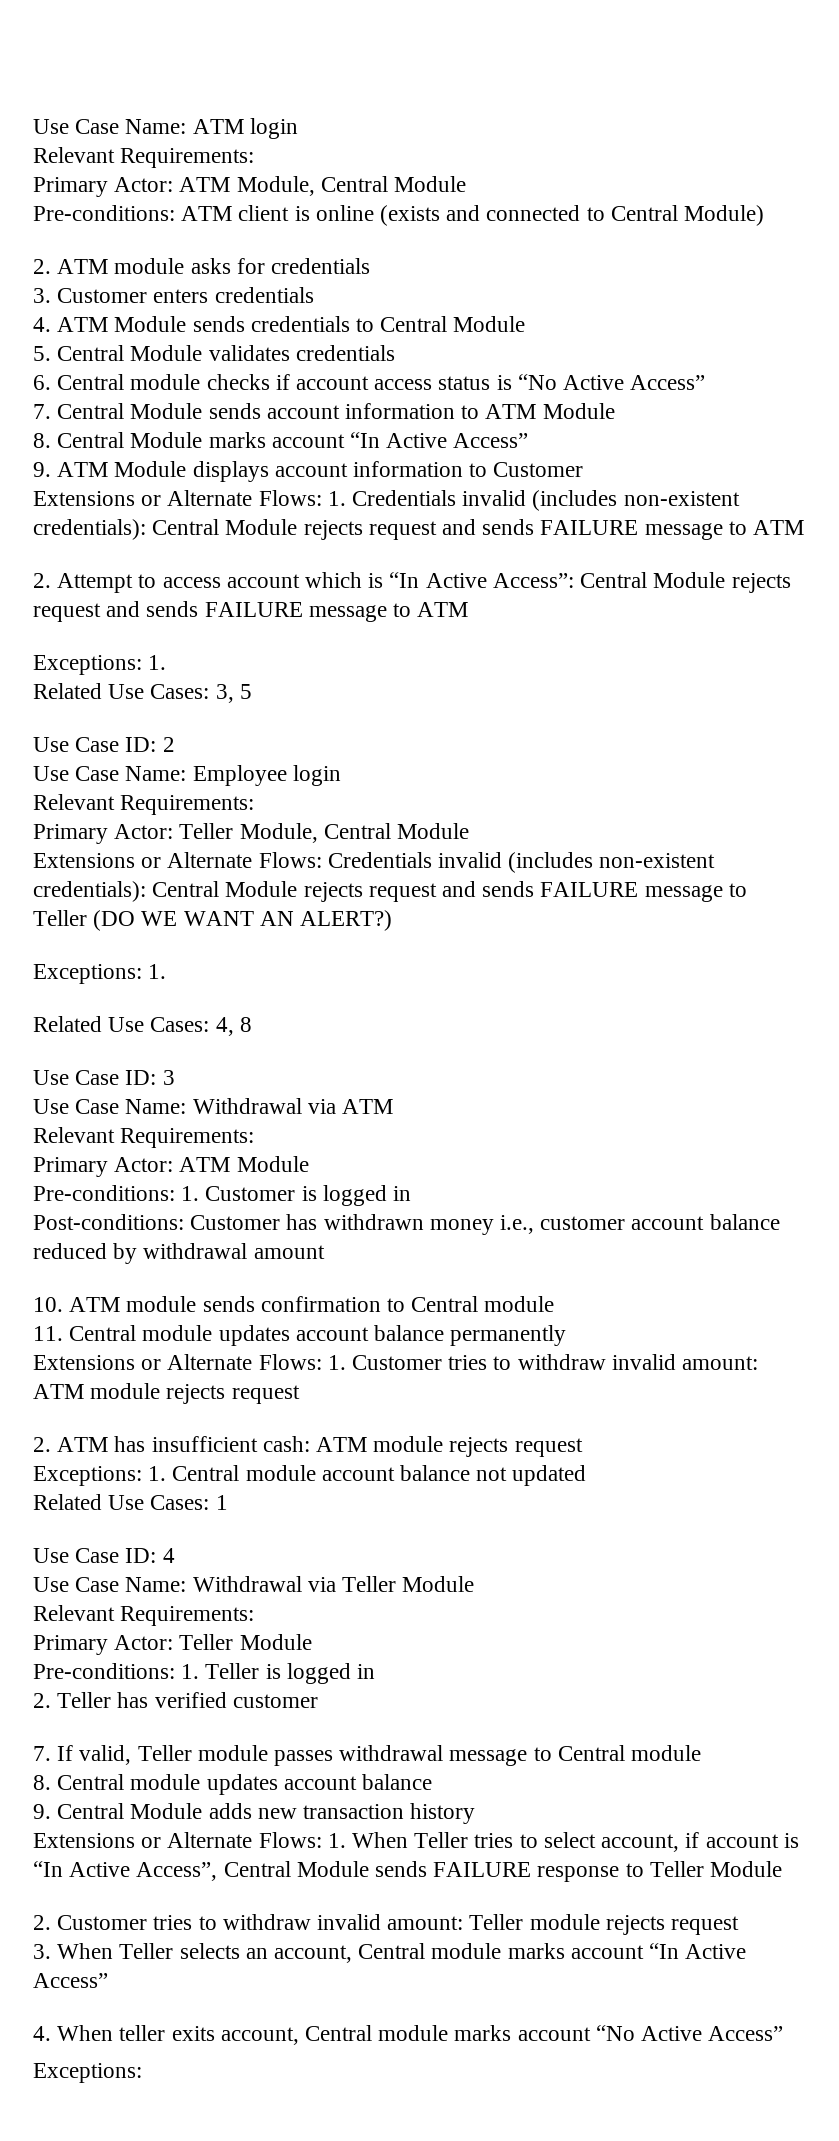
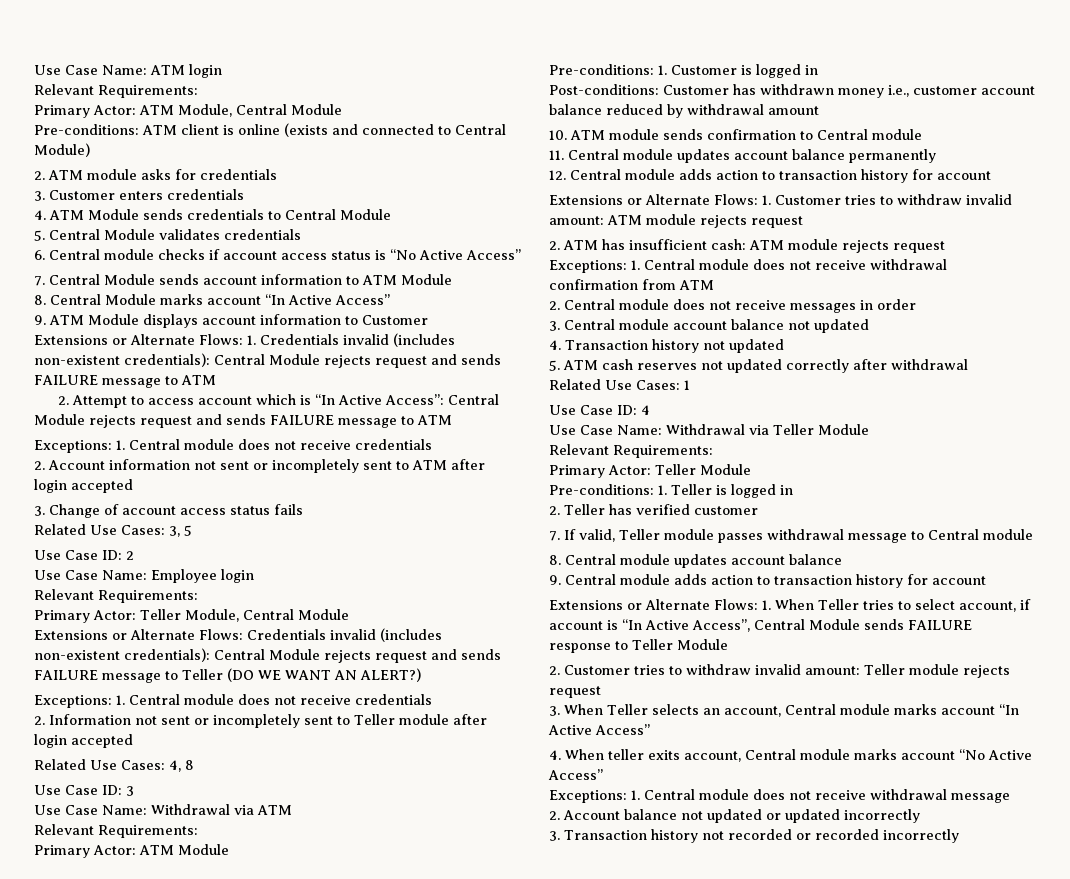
(167, 662) none -> [129,439,432,450] [34,459,485,473] [34,479,133,493] [34,504,303,518] Central module does not receive credentials // 2. Account information not sent or incompletely sent to ATM after login accepted // 3. Change of account access status fails
(167, 971) none -> [129,694,432,705] [34,714,487,728] [34,734,133,748] Central module does not receive credentials // 2. Information not sent or incompletely sent to Teller module after login accepted
(567, 1335) none -> [549,169,991,183] // 12. Central module adds action to transaction history for account
[321,1465,587,1486] account balance not updated -> [753,259,947,270] [549,279,714,290] [549,299,916,313] [549,319,869,333] [549,339,784,353] [549,359,968,373] does not receive withdrawal confirmation from ATM // 2. Central module does not receive messages in order // 3. Central module account balance not updated // 4. Transaction history not updated // 5. ATM cash reserves not updated correctly after withdrawal
[130,1803,476,1824] Module adds new transaction history -> [620,574,986,588] module adds action to transaction history for account
(142, 2073) none -> [631,789,1010,803] [549,809,920,823] [549,829,959,843] 1. Central module does not receive withdrawal message // 2. Account balance not updated or updated incorrectly // 3. Transaction history not recorded or recorded incorrectly

